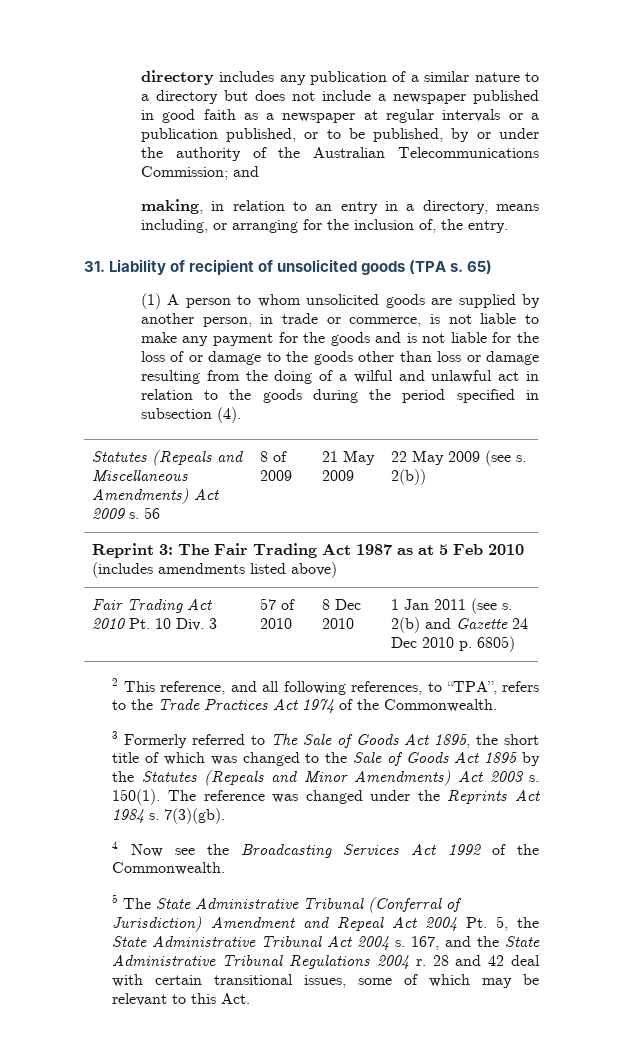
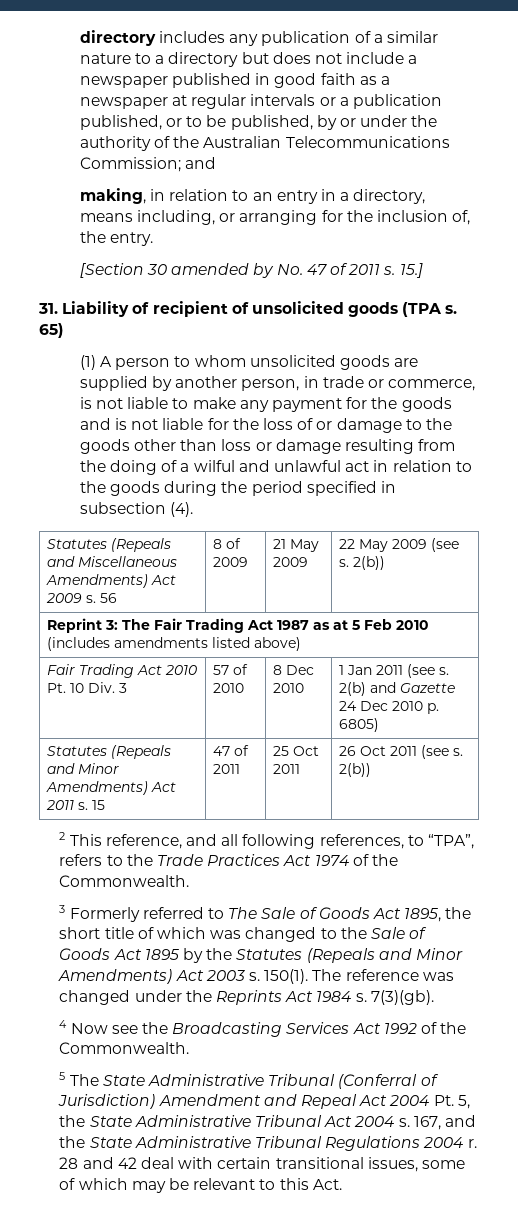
(508, 226) none -> [79,263,423,278] // [Section 30 amended by No. 47 of 2011 s. 15.]
(516, 644) none -> [47,745,172,759] [47,763,120,774] [46,781,177,795] [46,800,106,810] [213,745,250,756] [213,764,241,774] [273,746,320,756] [273,764,301,774] [339,745,464,759] [339,763,372,777] // Statutes (Repeals and Minor Amendments) Act 2011 s. 15 | 47 of 2011 | 25 Oct 2011 | 26 Oct 2011 (see s. 2(b))

